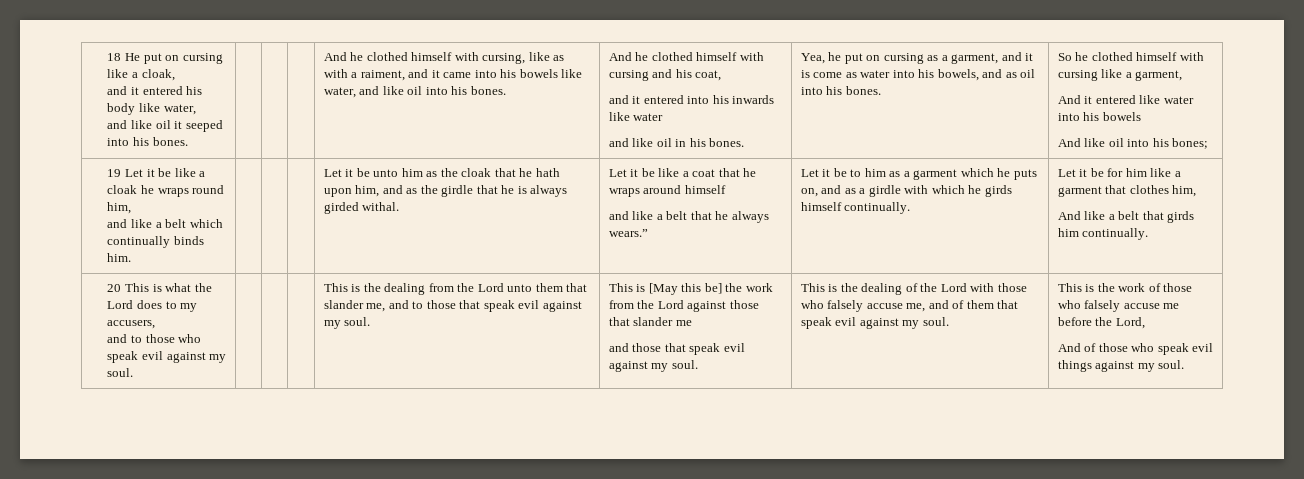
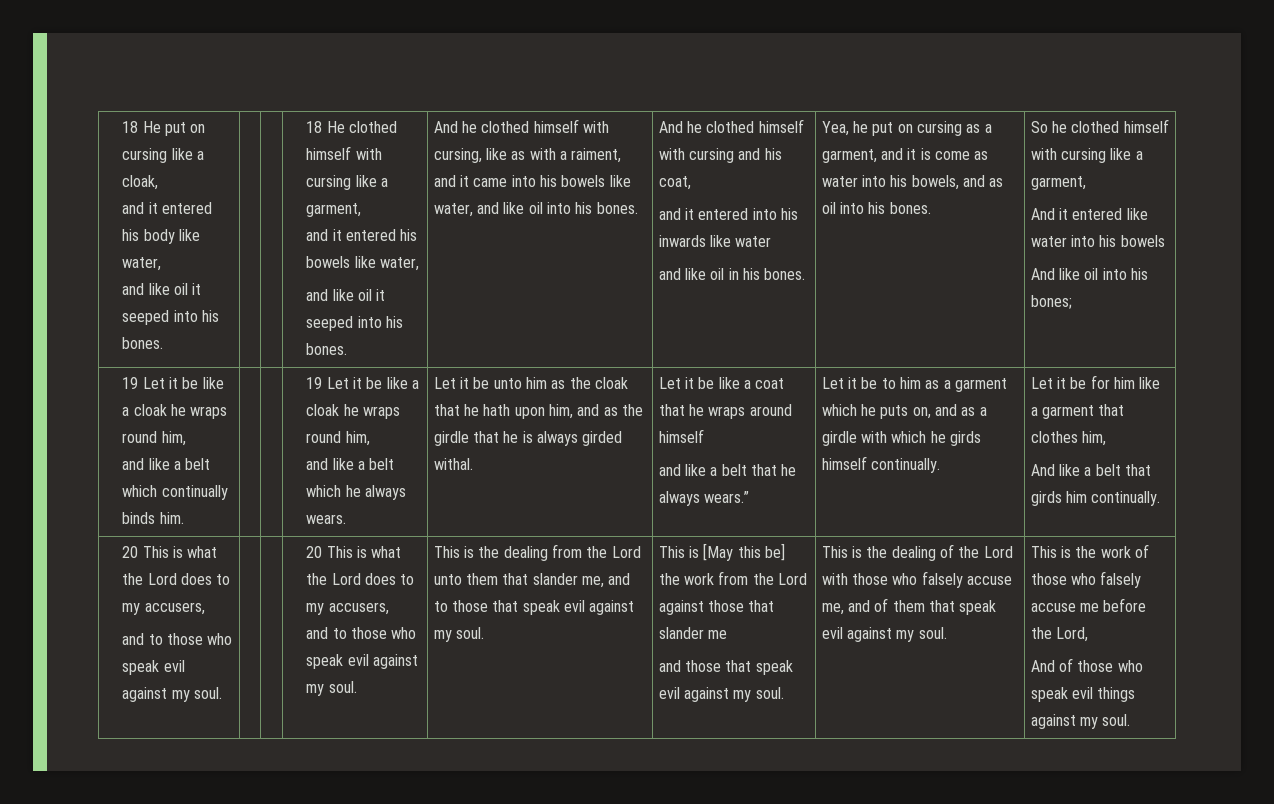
(188, 141) none -> [306,121,398,133] [306,146,382,160] [306,175,389,190] [306,203,362,217] [306,229,418,241] [306,256,420,271] [306,289,386,301] [306,316,404,331] [306,343,348,355] 18 He clothed himself with cursing like a garment, // and it entered his bowels like water, // and like oil it seeped into his bones.
(132, 257) none -> [306,377,419,389] [306,404,401,419] [306,431,370,446] [306,458,395,470] [306,485,407,500] [306,514,347,524] 19 Let it be like a cloak he wraps round him, // and like a belt which he always wears.
(134, 372) none -> [306,546,402,558] [306,573,415,585] [306,602,389,615] [306,627,417,639] [306,654,419,669] [306,681,357,696] 20 This is what the Lord does to my accusers, // and to those who speak evil against my soul.

